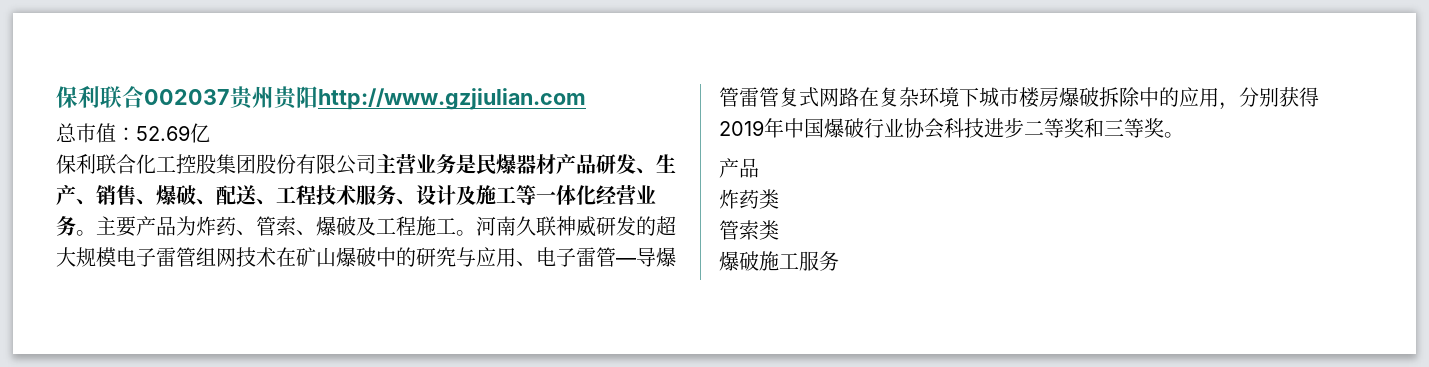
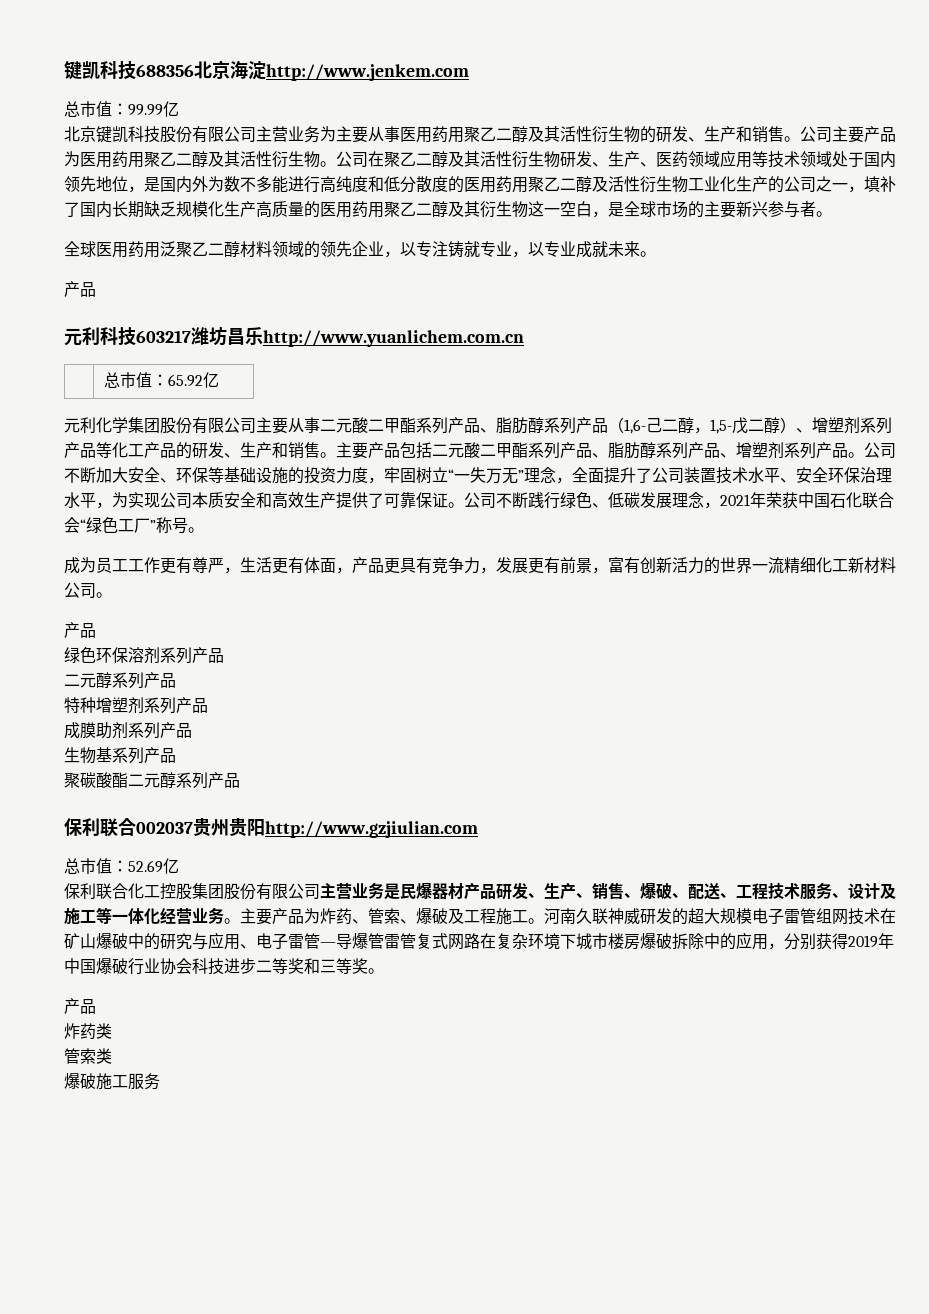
(56, 97) none -> [64,61,469,81] [64,101,179,117] [64,126,896,143] [64,150,896,168] [64,176,896,193] [64,201,832,218] [64,241,656,258] [64,281,96,297] [64,327,524,347] [103,372,219,388] [64,417,892,434] [64,442,896,459] [64,467,892,484] [64,492,894,509] [64,517,204,534] [64,557,896,574] [64,582,112,598] [64,622,96,638] [64,647,224,664] [64,672,176,689] [64,697,208,714] [64,722,192,739] [64,747,176,764] [64,772,240,789] 键凯科技688356北京海淀http://www.jenkem.com // 总市值：99.99亿 // 北京键凯科技股份有限公司主营业务为主要从事医用药用聚乙二醇及其活性衍生物的研发、生产和销售。公司主要产品为医用药用聚乙二醇及其活性衍生物。公司在聚乙二醇及其活性衍生物研发、生产、医药领域应用等技术领域处于国内领先地位，是国内外为数不多能进行高纯度和低分散度的医用药用聚乙二醇及活性衍生物工业化生产的公司之一，填补了国内长期缺乏规模化生产高质量的医用药用聚乙二醇及其衍生物这一空白，是全球市场的主要新兴参与者。 // 全球医用药用泛聚乙二醇材料领域的领先企业，以专注铸就专业，以专业成就未来。 // 产品 // 元利科技603217潍坊昌乐http://www.yuanlichem.com.cn // | 总市值：65.92亿 // 元利化学集团股份有限公司主要从事二元酸二甲酯系列产品、脂肪醇系列产品（1,6-己二醇，1,5-戊二醇）、增塑剂系列产品等化工产品的研发、生产和销售。主要产品包括二元酸二甲酯系列产品、脂肪醇系列产品、增塑剂系列产品。公司不断加大安全、环保等基础设施的投资力度，牢固树立“一失万无”理念，全面提升了公司装置技术水平、安全环保治理水平，为实现公司本质安全和高效生产提供了可靠保证。公司不断践行绿色、低碳发展理念，2021年荣获中国石化联合会“绿色工厂”称号。 // 成为员工工作更有尊严，生活更有体面，产品更具有竞争力，发展更有前景，富有创新活力的世界一流精细化工新材料公司。 // 产品 // 绿色环保溶剂系列产品 // 二元醇系列产品 // 特种增塑剂系列产品 // 成膜助剂系列产品 // 生物基系列产品 // 聚碳酸酯二元醇系列产品 //

